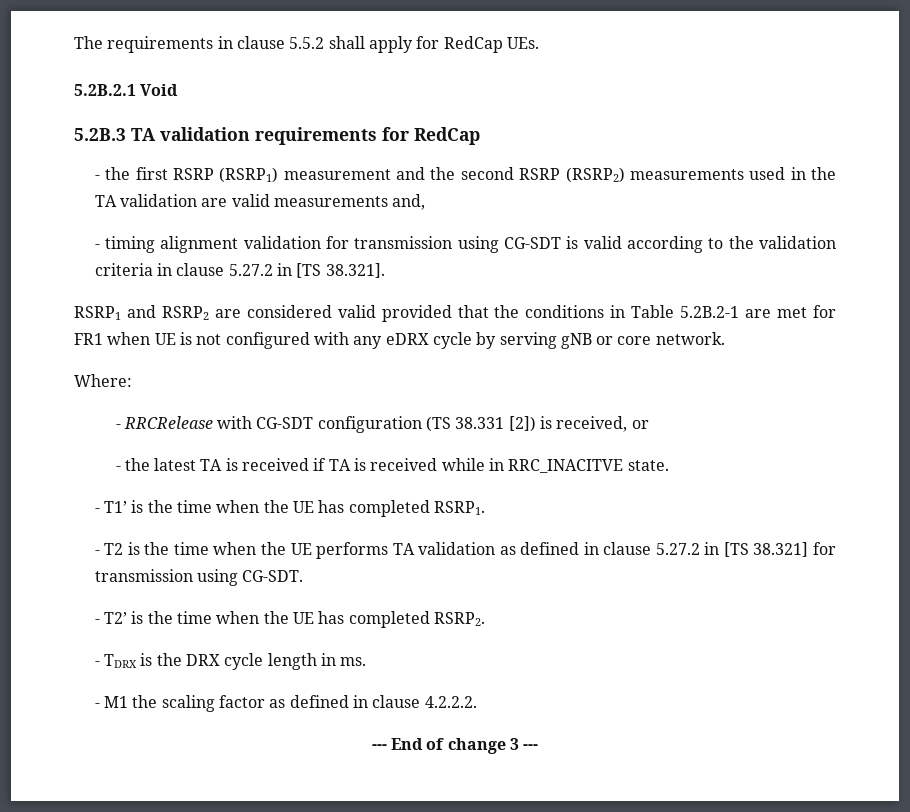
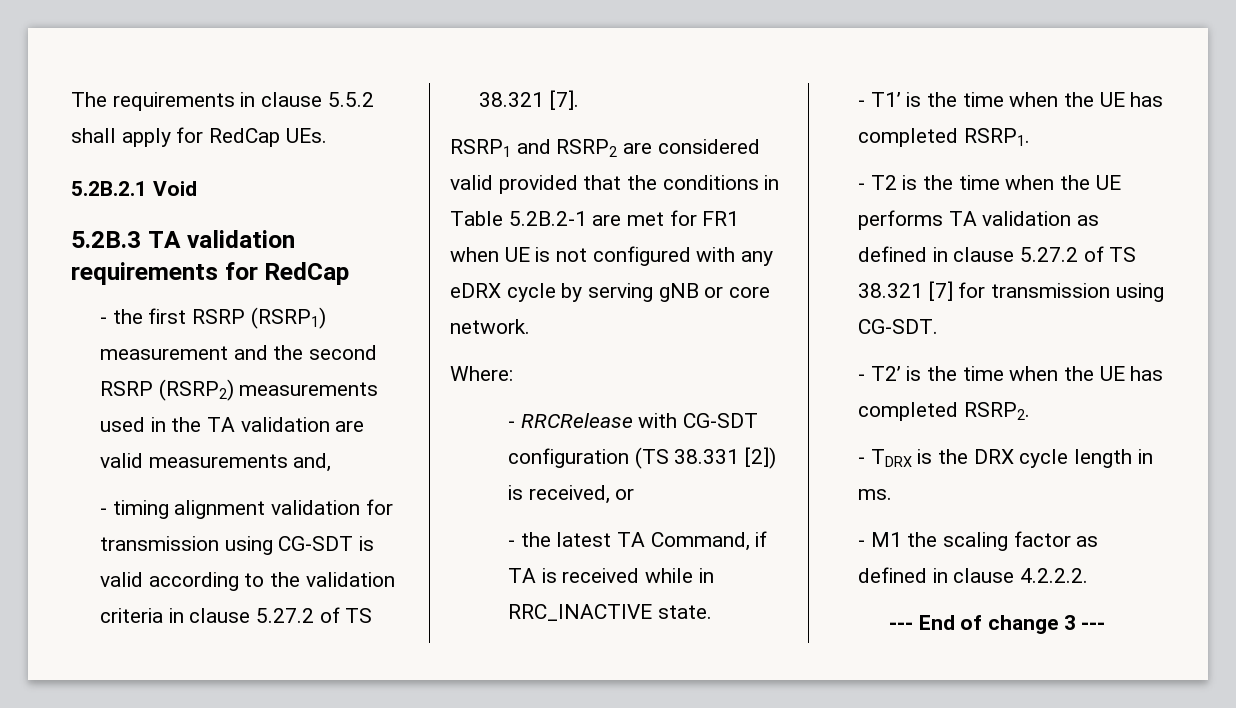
[277,263,385,278] in [TS 38.321]. -> [319,607,373,623] [478,90,579,110] of TS 38.321 [7].
[225,458,310,471] is received -> [650,532,750,551] Command,
[508,459,624,473] RRC_INACITVE -> [507,604,652,621] RRC_INACTIVE
[704,542,809,557] in [TS 38.321] -> [1083,246,1137,262] [857,281,953,301] of TS 38.321 [7]

